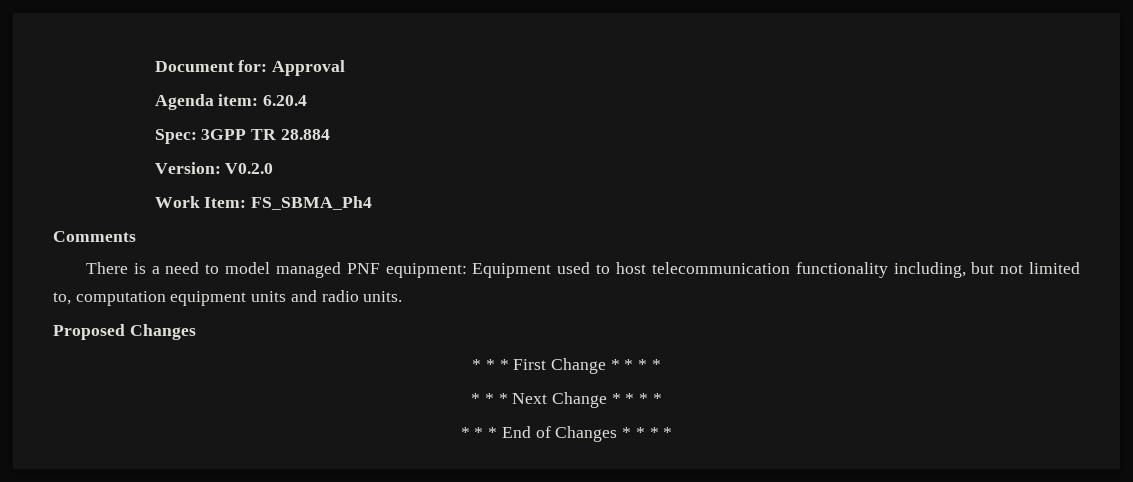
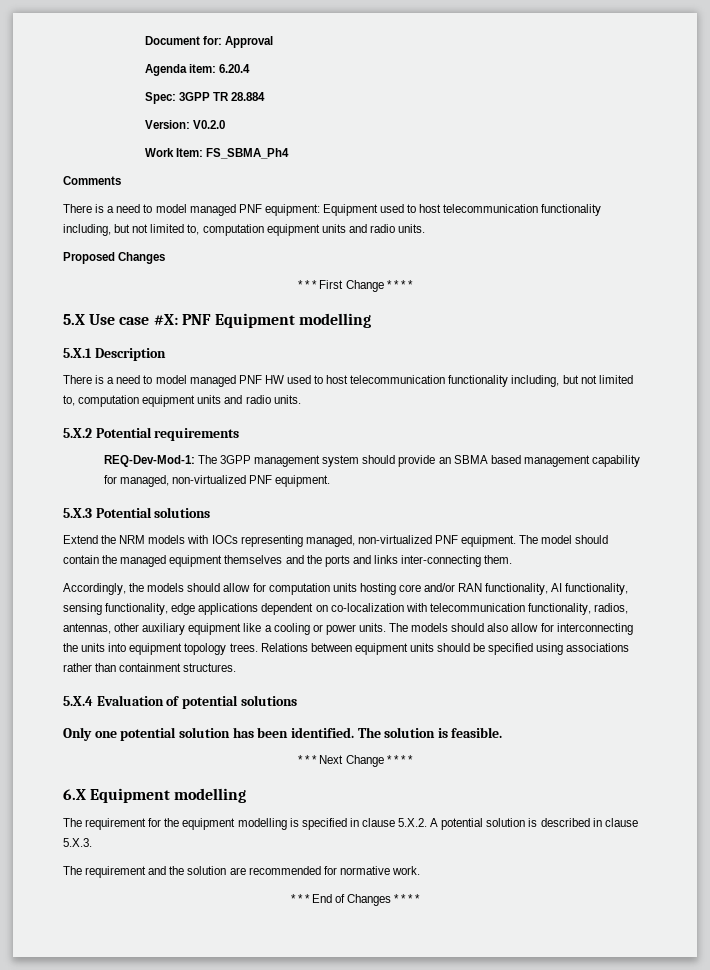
(661, 364) none -> [63,313,372,328] [63,348,166,361] [63,375,633,387] [63,395,301,407] [63,427,240,441] [103,455,640,467] [103,475,331,487] [63,507,211,518] [63,535,609,547] [63,555,513,567] [63,583,629,595] [63,603,629,615] [63,623,633,635] [63,643,630,655] [63,663,237,672] [63,695,297,709] [63,727,503,741] // 5.X Use case #X: PNF Equipment modelling // 5.X.1 Description // There is a need to model managed PNF HW used to host telecommunication functionality including, but not limited to, computation equipment units and radio units. // 5.X.2 Potential requirements // REQ-Dev-Mod-1: The 3GPP management system should provide an SBMA based management capability for managed, non-virtualized PNF equipment. // 5.X.3 Potential solutions // Extend the NRM models with IOCs representing managed, non-virtualized PNF equipment. The model should contain the managed equipment themselves and the ports and links inter-connecting them. // Accordingly, the models should allow for computation units hosting core and/or RAN functionality, AI functionality, sensing functionality, edge applications dependent on co-localization with telecommunication functionality, radios, antennas, other auxiliary equipment like a cooling or power units. The models should also allow for interconnecting the units into equipment topology trees. Relations between equipment units should be specified using associations rather than containment structures. // 5.X.4 Evaluation of potential solutions // Only one potential solution has been identified. The solution is feasible.
(662, 398) none -> [63,788,247,803] [63,818,638,830] [63,838,92,847] [63,866,420,878] // 6.X Equipment modelling // The requirement for the equipment modelling is specified in clause 5.X.2. A potential solution is described in clause 5.X.3. // The requirement and the solution are recommended for normative work.

